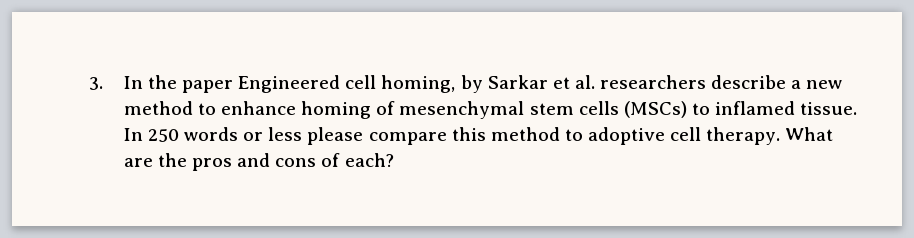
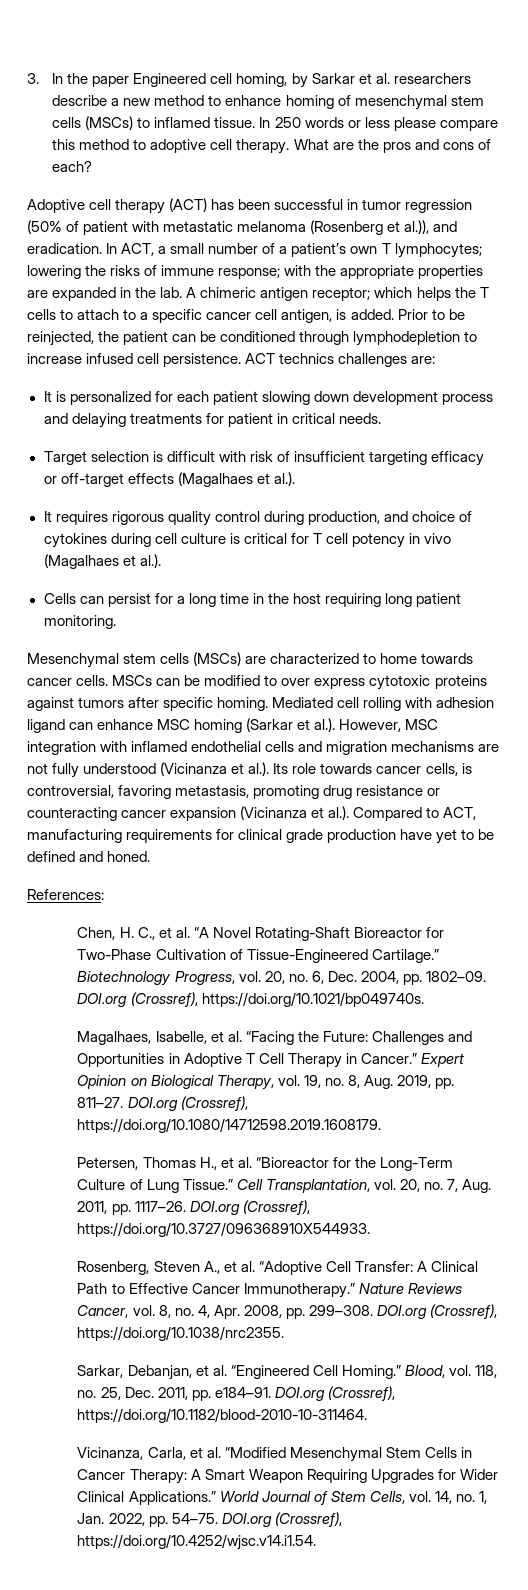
(394, 160) none -> [27,198,473,214] [27,220,458,235] [27,243,482,258] [27,265,484,279] [27,287,489,301] [27,309,465,323] [27,331,478,346] [27,353,436,367] [43,391,493,405] [43,413,381,428] [43,451,484,466] [43,472,295,487] [43,511,472,526] [43,533,452,548] [43,554,161,569] [43,593,462,607] [43,615,116,629] [27,652,474,668] [27,675,487,690] [27,697,495,711] [27,718,439,733] [27,741,500,755] [27,762,472,778] [27,785,441,799] [27,806,477,821] [27,829,495,844] [27,851,151,862] [27,889,104,900] [77,927,444,941] [77,949,439,963] [77,971,486,986] [77,992,424,1007] [77,1031,472,1045] [77,1053,464,1068] [77,1075,454,1090] [77,1096,248,1111] [77,1118,382,1133] [77,1157,453,1171] [77,1179,491,1193] [77,1200,310,1215] [77,1222,371,1237] [77,1261,478,1275] [77,1283,462,1298] [77,1304,497,1319] [77,1326,285,1341] [77,1365,497,1380] [77,1386,395,1401] [77,1408,368,1423] [77,1447,472,1462] [77,1469,498,1484] [77,1491,487,1505] [77,1512,342,1527] [77,1534,317,1550] // Adoptive cell therapy (ACT) has been successful in tumor regression (50% of patient with metastatic melanoma (Rosenberg et al.)), and eradication. In ACT, a small number of a patient’s own T lymphocytes; lowering the risks of immune response; with the appropriate properties are expanded in the lab. A chimeric antigen receptor; which helps the T cells to attach to a specific cancer cell antigen, is added. Prior to be reinjected, the patient can be conditioned through lymphodepletion to increase infused cell persistence. ACT technics challenges are: // It is personalized for each patient slowing down development process and delaying treatments for patient in critical needs. // Target selection is difficult with risk of insufficient targeting efficacy or off-target effects (Magalhaes et al.). // It requires rigorous quality control during production, and choice of cytokines during cell culture is critical for T cell potency in vivo (Magalhaes et al.). // Cells can persist for a long time in the host requiring long patient monitoring. // Mesenchymal stem cells (MSCs) are characterized to home towards cancer cells. MSCs can be modified to over express cytotoxic proteins against tumors after specific homing. Mediated cell rolling with adhesion ligand can enhance MSC homing (Sarkar et al.). However, MSC integration with inflamed endothelial cells and migration mechanisms are not fully understood (Vicinanza et al.). Its role towards cancer cells, is controversial, favoring metastasis, promoting drug resistance or counteracting cancer expansion (Vicinanza et al.). Compared to ACT, manufacturing requirements for clinical grade production have yet to be defined and honed. // References: // Chen, H. C., et al. “A Novel Rotating-Shaft Bioreactor for Two-Phase Cultivation of Tissue-Engineered Cartilage.” Biotechnology Progress, vol. 20, no. 6, Dec. 2004, pp. 1802–09. DOI.org (Crossref), https://doi.org/10.1021/bp049740s. // Magalhaes, Isabelle, et al. “Facing the Future: Challenges and Opportunities in Adoptive T Cell Therapy in Cancer.” Expert Opinion on Biological Therapy, vol. 19, no. 8, Aug. 2019, pp. 811–27. DOI.org (Crossref), https://doi.org/10.1080/14712598.2019.1608179. // Petersen, Thomas H., et al. “Bioreactor for the Long-Term Culture of Lung Tissue.” Cell Transplantation, vol. 20, no. 7, Aug. 2011, pp. 1117–26. DOI.org (Crossref), https://doi.org/10.3727/096368910X544933. // Rosenberg, Steven A., et al. “Adoptive Cell Transfer: A Clinical Path to Effective Cancer Immunotherapy.” Nature Reviews Cancer, vol. 8, no. 4, Apr. 2008, pp. 299–308. DOI.org (Crossref), https://doi.org/10.1038/nrc2355. // Sarkar, Debanjan, et al. “Engineered Cell Homing.” Blood, vol. 118, no. 25, Dec. 2011, pp. e184–91. DOI.org (Crossref), https://doi.org/10.1182/blood-2010-10-311464. // Vicinanza, Carla, et al. “Modified Mesenchymal Stem Cells in Cancer Therapy: A Smart Weapon Requiring Upgrades for Wider Clinical Applications.” World Journal of Stem Cells, vol. 14, no. 1, Jan. 2022, pp. 54–75. DOI.org (Crossref), https://doi.org/10.4252/wjsc.v14.i1.54.

